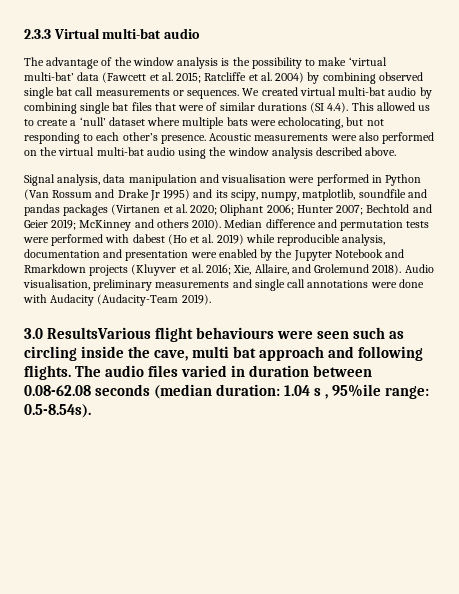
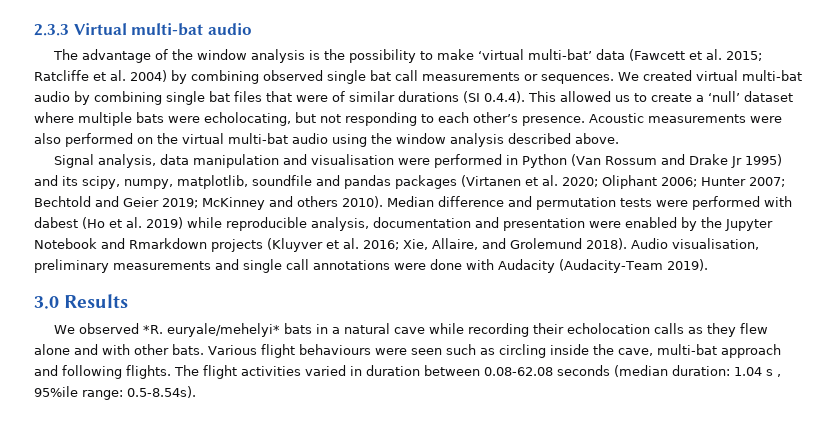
[327,102,349,113] 4.4). -> [484,91,525,103] 0.4.4).
[47,327,152,339] ResultsVarious -> [64,294,129,308] [54,323,769,337] [34,344,257,355] Results // We observed *R. euryale/mehelyi* bats in a natural cave while recording their echolocation calls as they flew alone and with other bats. Various
[192,346,257,358] multi bat -> [656,344,717,355] multi-bat
[105,365,179,377] audio files -> [203,365,301,379] flight activities

